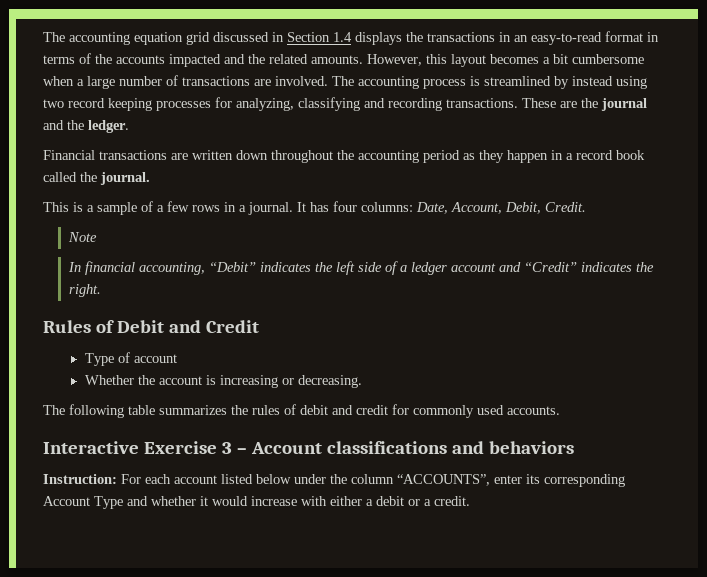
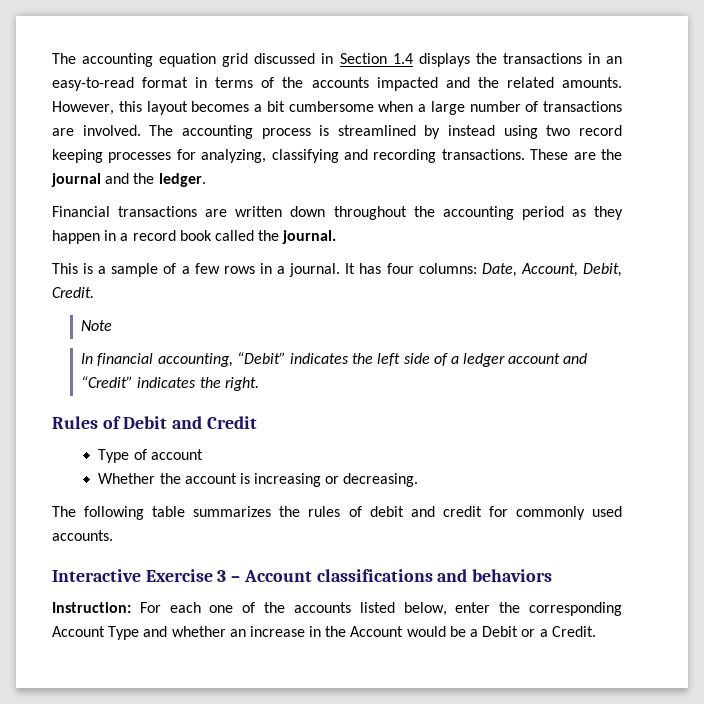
[174,474,540,486] account listed below under the column “ACCOUNTS”, enter its -> [209,602,521,616] one of the accounts listed below, enter the
[200,496,404,506] it would increase with either a debit -> [229,626,519,637] an increase in the Account would be a Debit
[434,496,470,506] credit. -> [551,626,596,637] Credit.

